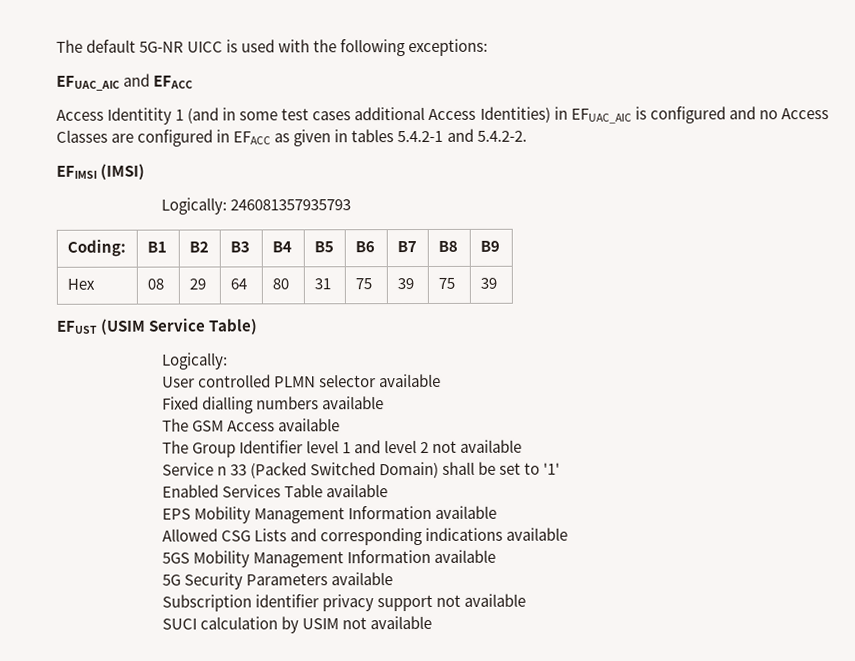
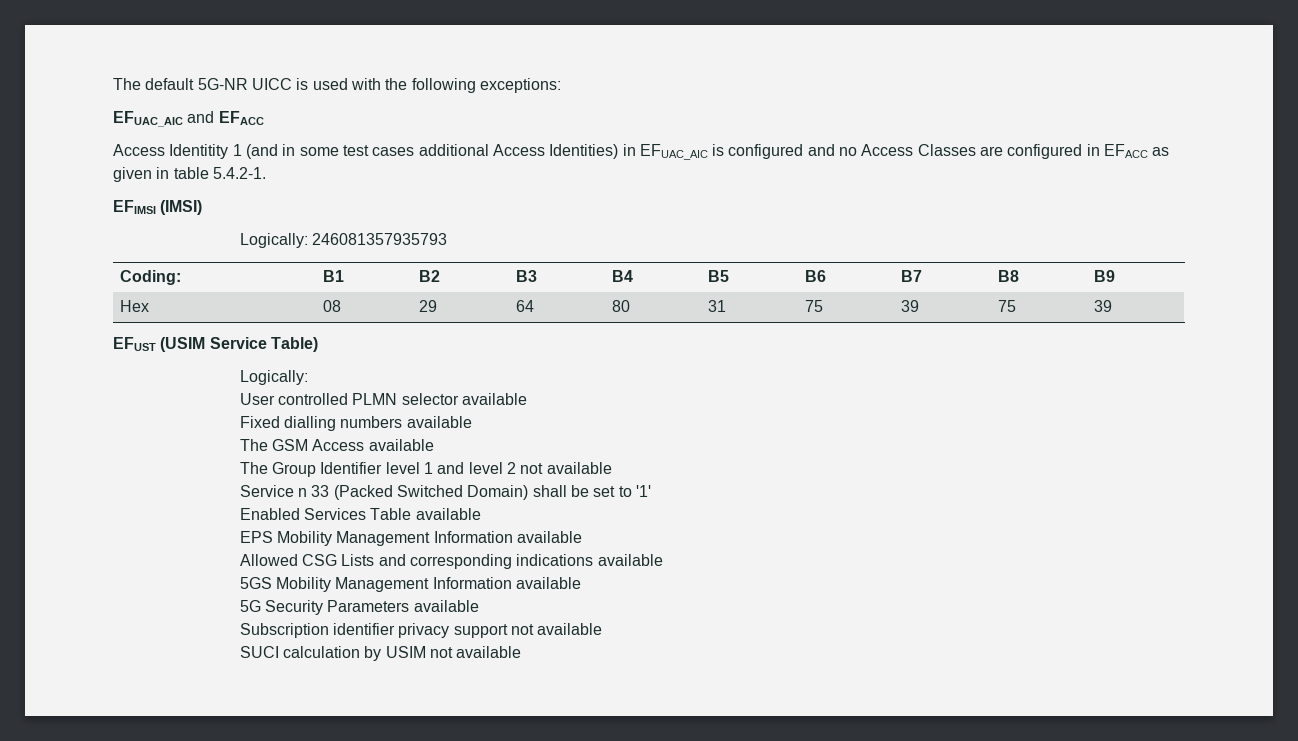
[351,128,527,143] tables 5.4.2-1 and 5.4.2-2. -> [173,167,266,179] table 5.4.2-1.

